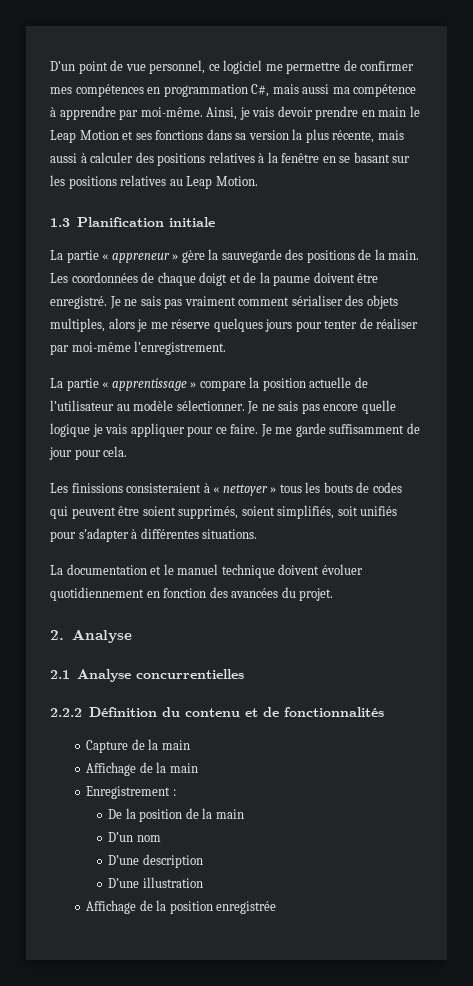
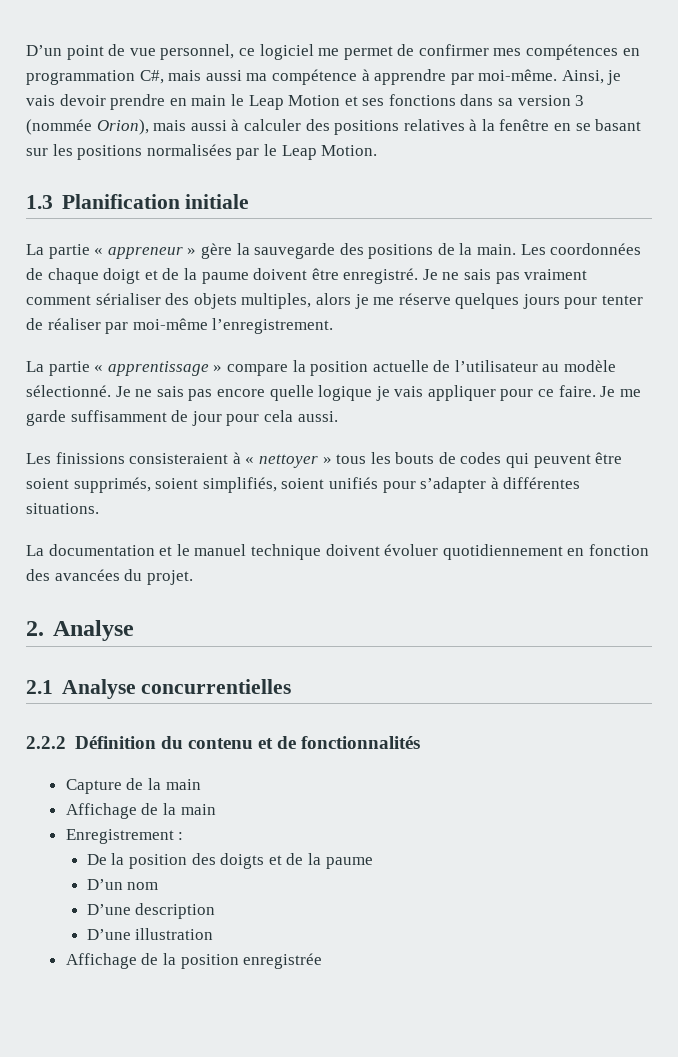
[286,62,341,74] permettre -> [343,46,393,60] permet
[292,129,375,143] la plus récente, -> [575,95,585,106] [26,119,149,135] 3 (nommée Orion),
[120,175,183,186] relatives au -> [146,144,277,160] normalisées par le
[176,400,245,411] sélectionner. -> [26,385,111,397] sélectionné.
[103,446,128,457] cela. -> [263,410,338,422] cela aussi.
[337,506,358,516] soit -> [281,478,325,489] soient
[185,808,244,819] de la main -> [191,853,373,869] des doigts et de la paume

